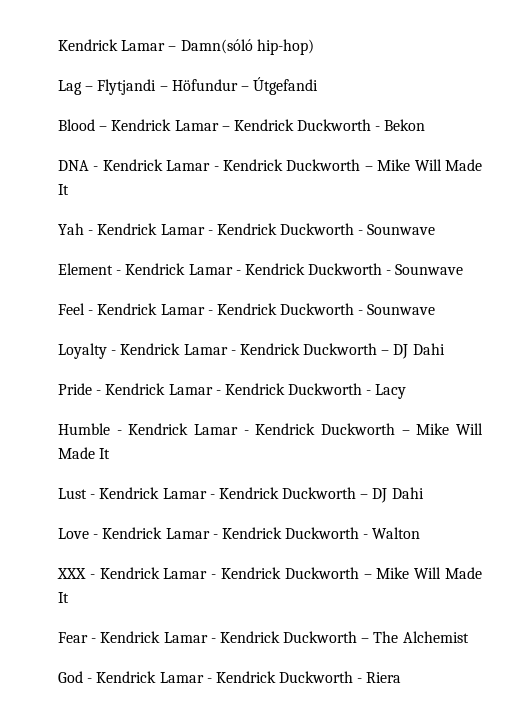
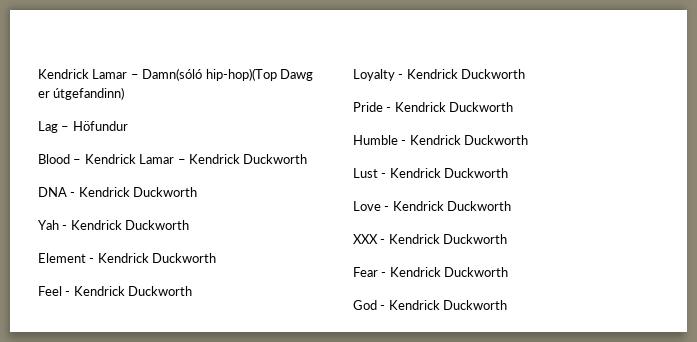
[256,39,314,55] hip-hop) -> [205,68,313,81] [38,87,125,100] hip-hop)(Top Dawg er útgefandinn)
[97,79,168,95] Flytjandi – -> (70, 128) none
[240,77,319,95] – Útgefandi -> (128, 126) none
[375,119,426,131] - Bekon -> (308, 159) none
[166,159,482,171] [58,184,69,195] Lamar - Kendrick Duckworth – Mike Will Made It -> [133,187,198,197] Duckworth
[160,223,436,235] Lamar - Kendrick Duckworth - Sounwave -> [125,220,190,230] Duckworth
[188,263,464,275] Lamar - Kendrick Duckworth - Sounwave -> [152,253,217,263] Duckworth
[160,303,436,315] Lamar - Kendrick Duckworth - Sounwave -> [128,286,193,296] Duckworth
[183,343,445,359] Lamar - Kendrick Duckworth – DJ Dahi -> [461,69,526,79] Duckworth
[168,383,407,399] Lamar - Kendrick Duckworth - Lacy -> [449,102,514,112] Duckworth
[193,423,483,435] [58,447,111,459] [58,487,424,503] Lamar - Kendrick Duckworth – Mike Will Made It // Lust - Kendrick Lamar - Kendrick Duckworth – DJ Dahi -> [464,135,529,145] [353,168,509,178] Duckworth // Lust - Kendrick Duckworth
[165,527,421,539] Lamar - Kendrick Duckworth - Walton -> [447,201,512,211] Duckworth
[163,567,483,579] [58,592,69,603] [58,631,469,643] [58,671,402,683] Lamar - Kendrick Duckworth – Mike Will Made It // Fear - Kendrick Lamar - Kendrick Duckworth – The Alchemist // God - Kendrick Lamar - Kendrick Duckworth - Riera -> [443,234,508,244] [353,267,509,277] [353,300,508,310] Duckworth // Fear - Kendrick Duckworth // God - Kendrick Duckworth

